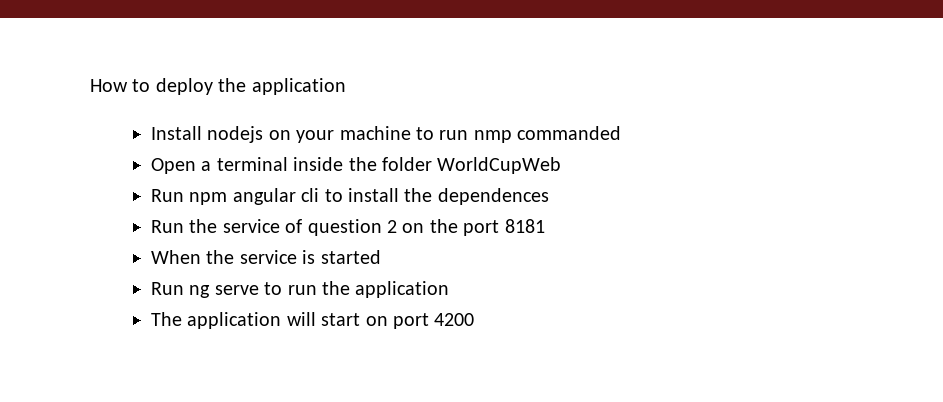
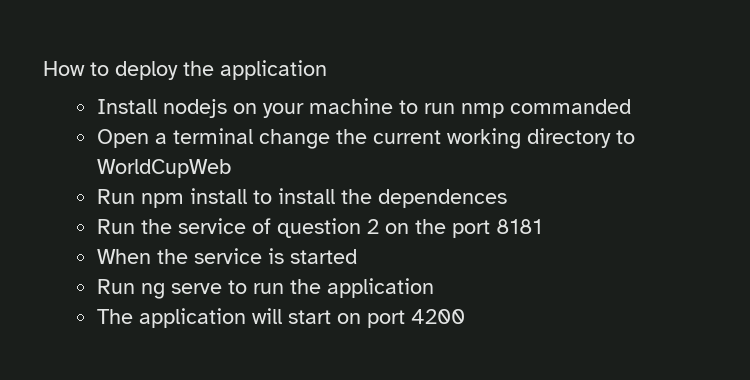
[293,157,432,171] inside the folder -> [258,128,635,149] change the current working directory to
[232,188,320,205] angular cli -> [189,188,247,204] install

